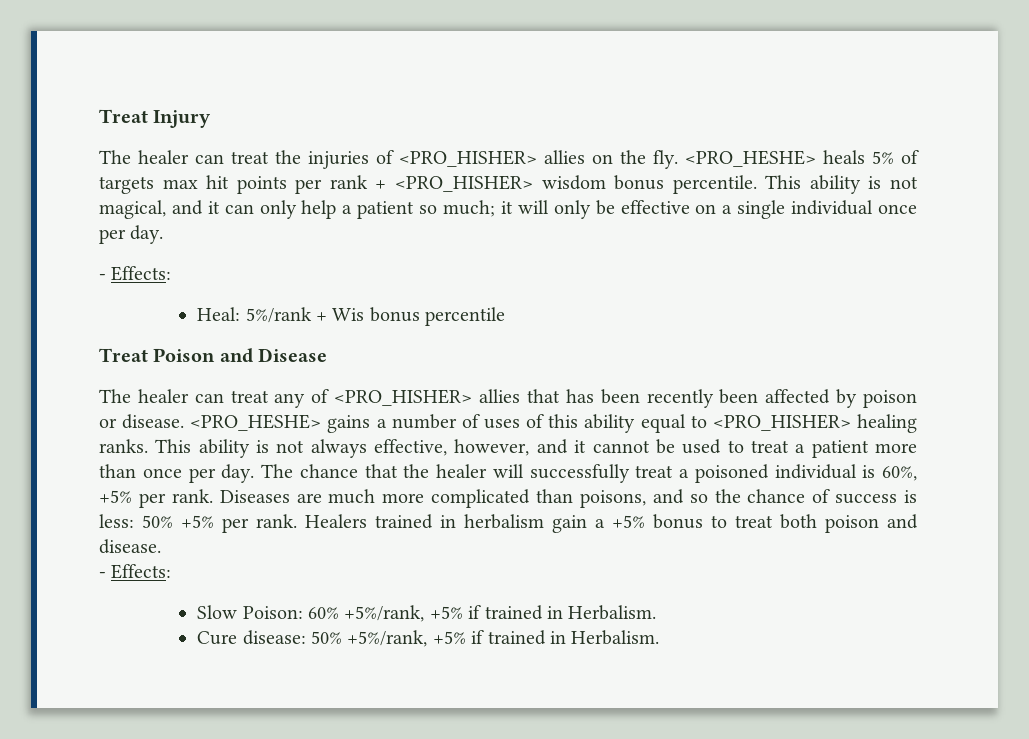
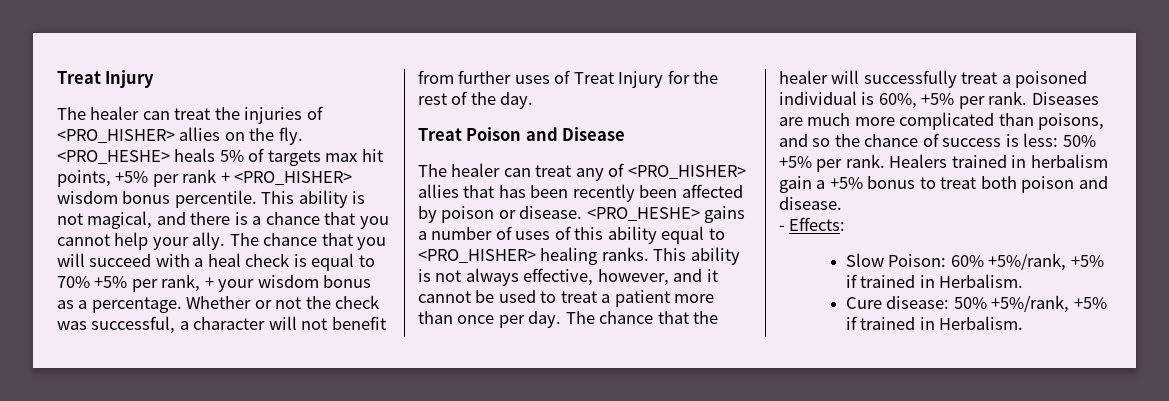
[236,176,287,194] points -> [57,170,149,187] points, +5%
[207,200,918,219] [99,225,164,244] [99,266,172,281] [197,307,506,326] it can only help a patient so much; it will only be effective on a single individual once per day. // - Effects: // Heal: 5%/rank + Wis bonus percentile -> [190,212,389,229] [57,232,387,250] [57,253,375,271] [57,274,372,292] [57,295,380,313] [57,316,386,334] [418,70,719,88] [418,91,534,109] there is a chance that you cannot help your ally. The chance that you will succeed with a heal check is equal to 70% +5% per rank, + your wisdom bonus as a percentage. Whether or not the check was successful, a character will not benefit from further uses of Treat Injury for the rest of the day.

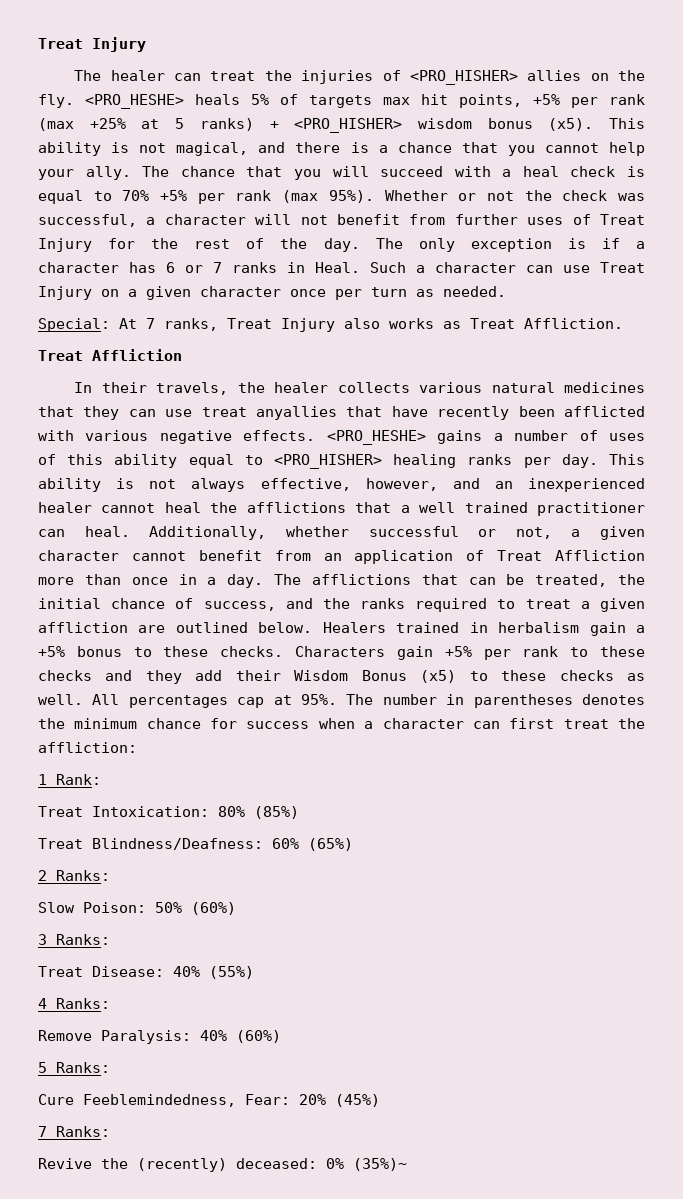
(217, 176) none -> [38,118,254,131] (max +25% at 5 ranks)
[174,190,257,208] percentile. -> [548,118,594,131] (x5).
[161,274,372,292] [57,297,182,313] rank, + your wisdom bonus as a percentage. -> [235,190,374,203] rank (max 95%).
[418,127,626,141] [418,163,746,181] [418,184,743,202] [418,206,583,223] // Treat Poison and Disease // The healer can treat any of <PRO_HISHER> allies that has been recently been affected by poison or disease. -> [375,238,646,252] [38,262,645,273] [38,286,506,300] [38,318,623,332] [38,349,182,361] [74,382,645,395] [38,406,645,420] [38,430,316,444] The only exception is if a character has 6 or 7 ranks in Heal. Such a character can use Treat Injury on a given character once per turn as needed. // Special: At 7 ranks, Treat Injury also works as Treat Affliction. // Treat Affliction // In their travels, the healer collects various natural medicines that they can use treat anyallies that have recently been afflicted with various negative effects.
[601,247,649,261] ranks. -> [467,454,598,468] ranks per day.
[706,269,718,282] [418,290,715,307] [418,311,719,328] [779,70,1088,88] [779,91,1099,109] [779,112,1105,130] [779,133,1096,147] [779,154,885,172] it cannot be used to treat a patient more than once per day. The chance that the healer will successfully treat a poisoned individual is 60%, +5% per rank. Diseases are much more complicated than poisons, and so the chance of success is less: 50% +5% per rank. -> [494,478,645,492] [38,502,646,516] [38,526,645,540] [38,550,645,564] [38,574,645,588] [38,598,645,612] [38,622,313,633] an inexperienced healer cannot heal the afflictions that a well trained practitioner can heal. Additionally, whether successful or not, a given character cannot benefit from an application of Treat Affliction more than once in a day. The afflictions that can be treated, the initial chance of success, and the ranks required to treat a given affliction are outlined below.
[940,176,1108,193] [779,197,842,210] [779,217,846,231] [846,253,1104,271] [846,274,1024,288] [846,295,1107,313] [846,316,1024,330] treat both poison and disease. // - Effects: // Slow Poison: 60% +5%/rank, +5% if trained in Herbalism. // Cure disease: 50% +5%/rank, +5% if trained in Herbalism. -> [163,646,645,660] [38,670,645,684] [38,694,645,708] [38,718,646,729] [38,742,137,753] [38,774,101,785] [38,806,299,819] [38,838,353,851] [38,870,110,881] [38,902,236,915] [38,934,110,945] [38,966,254,979] [38,998,110,1009] [38,1030,281,1044] [38,1062,110,1073] [38,1094,380,1107] [38,1126,110,1137] [38,1158,407,1172] these checks. Characters gain +5% per rank to these checks and they add their Wisdom Bonus (x5) to these checks as well. All percentages cap at 95%. The number in parentheses denotes the minimum chance for success when a character can first treat the affliction: // 1 Rank: // Treat Intoxication: 80% (85%) // Treat Blindness/Deafness: 60% (65%) // 2 Ranks: // Slow Poison: 50% (60%) // 3 Ranks: // Treat Disease: 40% (55%) // 4 Ranks: // Remove Paralysis: 40% (60%) // 5 Ranks: // Cure Feeblemindedness, Fear: 20% (45%) // 7 Ranks: // Revive the (recently) deceased: 0% (35%)~

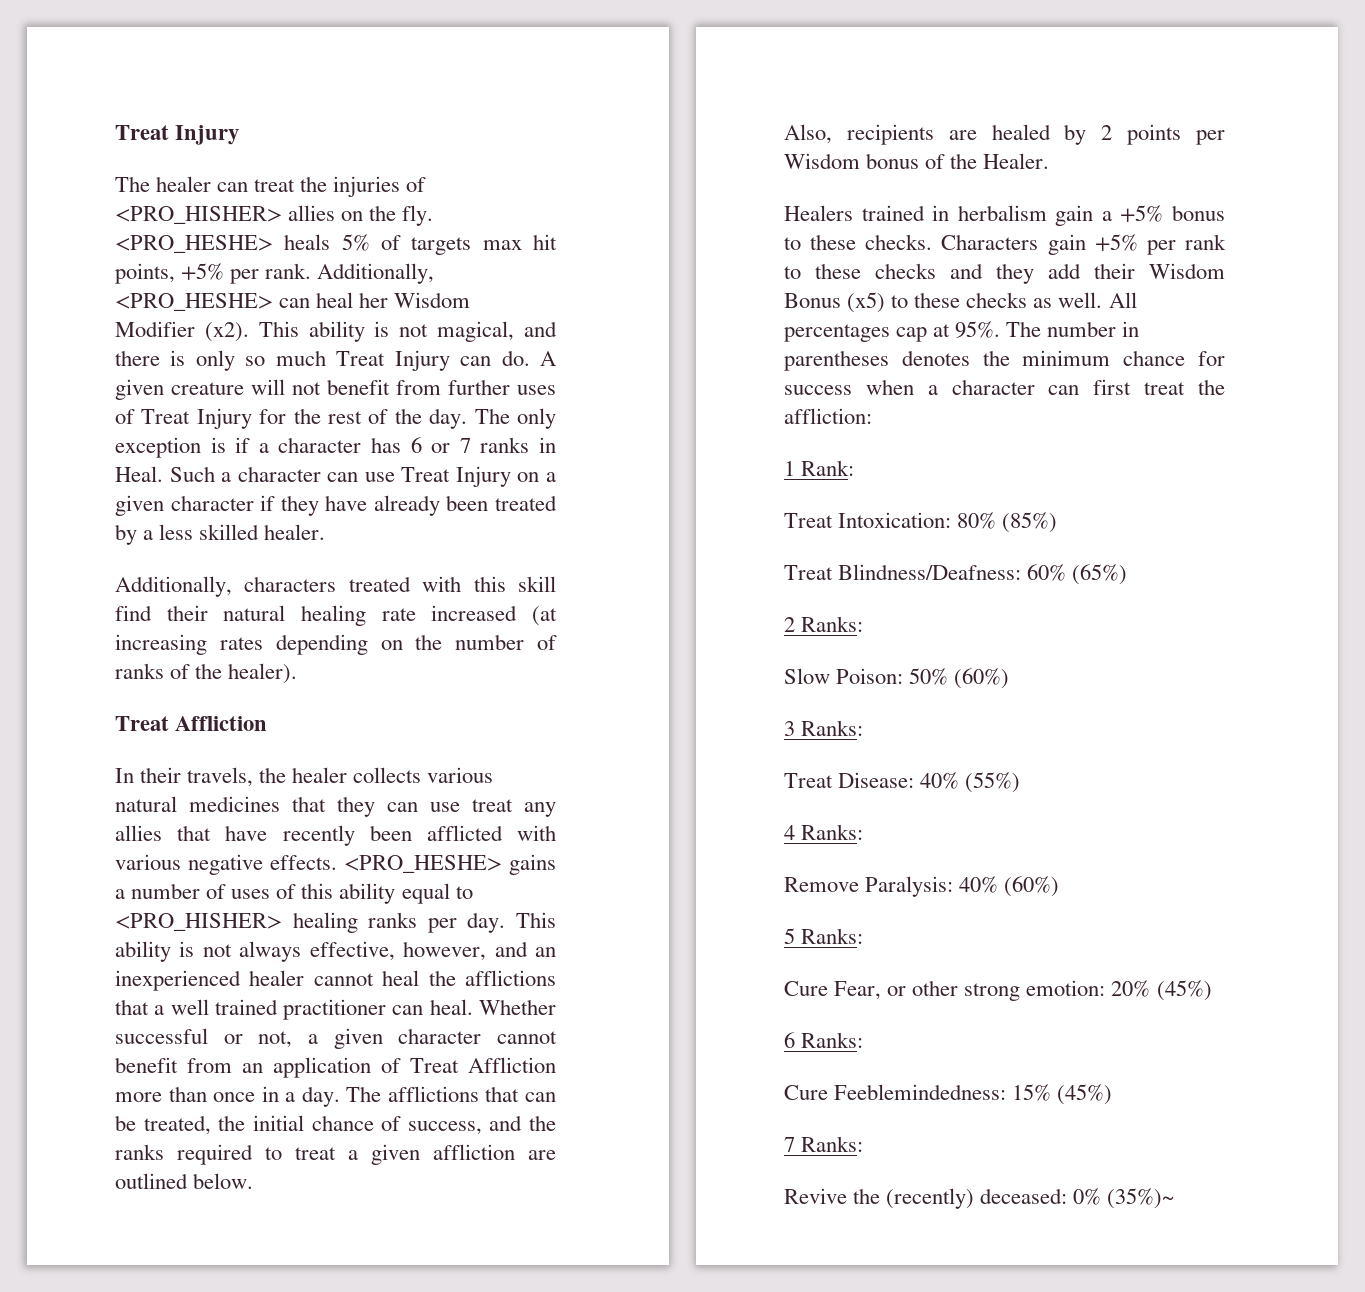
[609,94,645,105] [38,118,594,133] rank (max +25% at 5 ranks) + <PRO_HISHER> wisdom bonus (x5). -> [265,263,435,284] [115,292,471,311] [115,321,249,342] rank. Additionally, <PRO_HESHE> can heal her Wisdom Modifier (x2).
[378,142,645,156] [38,166,645,180] [38,190,645,204] [38,214,246,227] a chance that you cannot help your ally. The chance that you will succeed with a heal check is equal to 70% +5% per rank (max 95%). Whether or not the check was successful, a character -> [195,350,556,371] [115,379,244,400] only so much Treat Injury can do. A given creature
[290,286,506,300] [38,318,623,332] once per turn as needed. // Special: At 7 ranks, Treat Injury also works as Treat Affliction. -> [260,495,557,516] [115,524,326,545] [115,576,556,597] [115,605,557,626] [115,634,557,655] [115,663,298,684] if they have already been treated by a less skilled healer. // Additionally, characters treated with this skill find their natural healing rate increased (at increasing rates depending on the number of ranks of the healer).
[256,406,337,420] anyallies -> [524,802,556,817] [115,825,162,841] any allies
[149,526,349,540] Additionally, whether -> [478,999,556,1015] Whether
(313, 627) none -> [784,124,1225,145] [784,153,1050,169] // Also, recipients are healed by 2 points per Wisdom bonus of the Healer. //
[83,1094,326,1107] Feeblemindedness, Fear: 20% -> [834,980,1212,1001] [784,1032,864,1048] [784,1084,1052,1101] Fear, or other strong emotion: 20% (45%) // 6 Ranks: // Cure Feeblemindedness: 15%

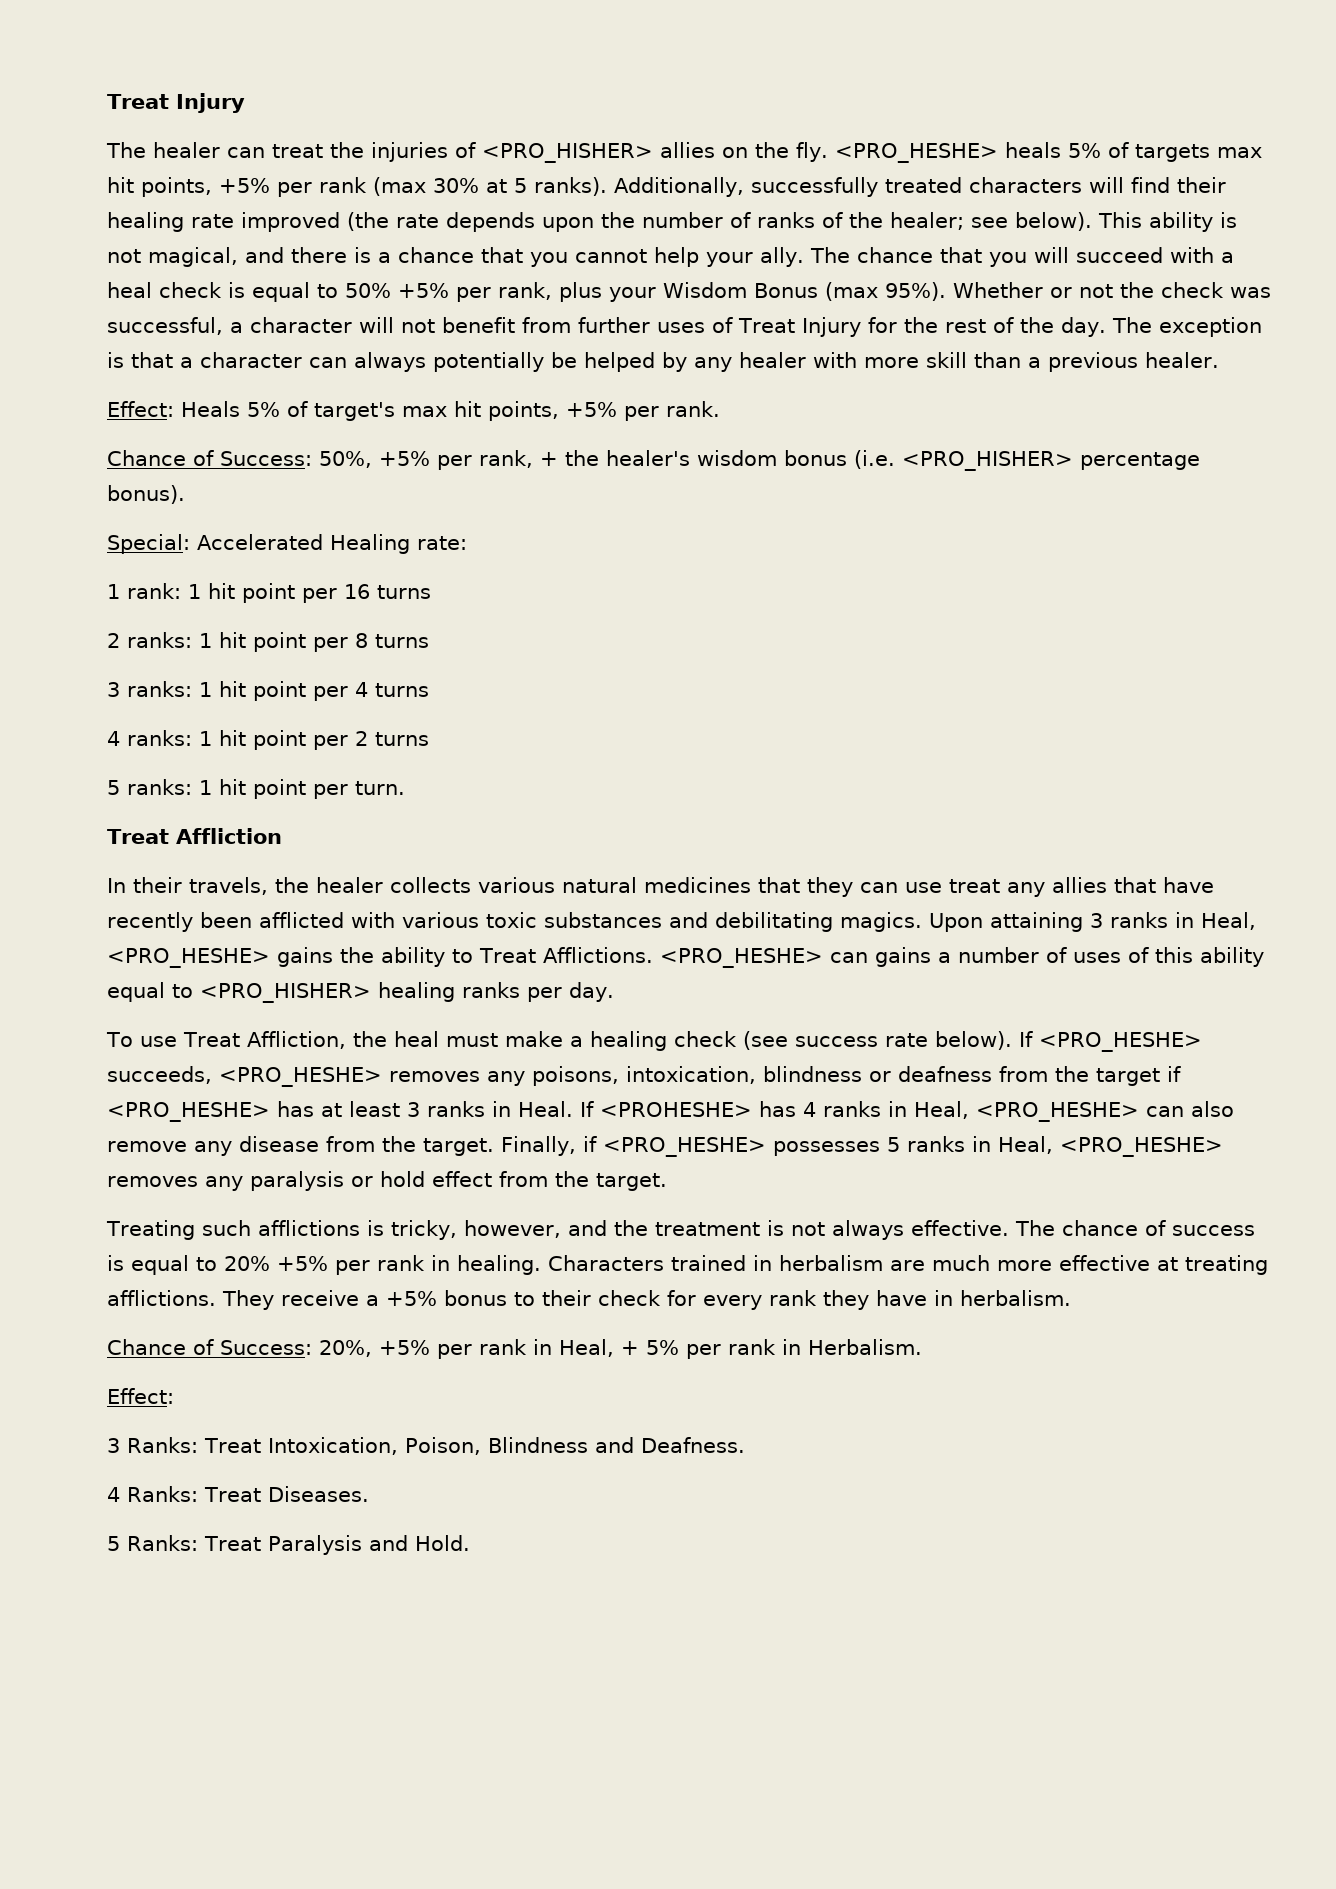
[265,263,435,284] [115,292,471,311] [115,321,249,342] rank. Additionally, <PRO_HESHE> can heal her Wisdom Modifier (x2). -> [319,177,1226,197] [107,212,1092,232] rank (max 30% at 5 ranks). Additionally, successfully treated characters will find their healing rate improved (the rate depends upon the number of ranks of the healer; see below).
[195,350,556,371] [115,379,244,400] only so much Treat Injury can do. A given creature -> [378,247,1234,267] [107,282,1271,302] [107,317,352,335] a chance that you cannot help your ally. The chance that you will succeed with a heal check is equal to 50% +5% per rank, plus your Wisdom Bonus (max 95%). Whether or not the check was successful, a character
[517,408,556,429] only -> (1152, 325) none
[235,437,557,453] [115,466,556,487] [115,495,557,516] [115,524,326,545] [115,576,556,597] [115,605,557,626] [115,634,557,655] [115,663,298,684] if a character has 6 or 7 ranks in Heal. Such a character can use Treat Injury on a given character if they have already been treated by a less skilled healer. // Additionally, characters treated with this skill find their natural healing rate increased (at increasing rates depending on the number of ranks of the healer). -> [131,352,1219,372] [107,401,720,421] [107,450,1200,471] [107,485,185,504] [107,534,467,554] [107,583,431,603] [107,632,429,652] [107,681,429,701] [107,730,429,750] [107,779,405,799] that a character can always potentially be helped by any healer with more skill than a previous healer. // Effect: Heals 5% of target's max hit points, +5% per rank. // Chance of Success: 50%, +5% per rank, + the healer's wisdom bonus (i.e. <PRO_HISHER> percentage bonus). // Special: Accelerated Healing rate: // 1 rank: 1 hit point per 16 turns // 2 ranks: 1 hit point per 8 turns // 3 ranks: 1 hit point per 4 turns // 4 ranks: 1 hit point per 2 turns // 5 ranks: 1 hit point per turn.
[188,854,502,875] negative effects. <PRO_HESHE> -> [486,912,1256,932] [107,947,868,968] toxic substances and debilitating magics. Upon attaining 3 ranks in Heal, <PRO_HESHE> gains the ability to Treat Afflictions. <PRO_HESHE> can
[516,912,556,928] [115,941,556,962] [115,970,556,991] [115,999,556,1020] [115,1028,557,1049] [115,1057,556,1078] [115,1086,556,1107] [115,1115,556,1135] [115,1144,556,1165] [115,1173,254,1189] [784,124,1225,145] [784,153,1050,169] [784,205,1225,226] [784,234,1226,255] [784,263,1225,284] [784,292,1137,313] [784,321,1140,342] [784,350,1225,371] [784,379,1225,395] [784,408,872,424] [784,460,855,476] [784,512,1058,533] [784,564,1128,585] [784,616,864,632] [784,668,1010,689] [784,720,864,736] [784,772,1021,793] [784,824,864,840] [784,876,1060,897] [784,928,864,944] [784,980,1212,1001] [784,1032,864,1048] [784,1084,1113,1105] [784,1136,864,1152] [784,1188,1175,1209] This ability is not always effective, however, and an inexperienced healer cannot heal the afflictions that a well trained practitioner can heal. Whether successful or not, a given character cannot benefit from an application of Treat Affliction more than once in a day. The afflictions that can be treated, the initial chance of success, and the ranks required to treat a given affliction are outlined below. // Also, recipients are healed by 2 points per Wisdom bonus of the Healer. // Healers trained in herbalism gain a +5% bonus to these checks. Characters gain +5% per rank to these checks and they add their Wisdom Bonus (x5) to these checks as well. All percentages cap at 95%. The number in parentheses denotes the minimum chance for success when a character can first treat the affliction: // 1 Rank: // Treat Intoxication: 80% (85%) // Treat Blindness/Deafness: 60% (65%) // 2 Ranks: // Slow Poison: 50% (60%) // 3 Ranks: // Treat Disease: 40% (55%) // 4 Ranks: // Remove Paralysis: 40% (60%) // 5 Ranks: // Cure Fear, or other strong emotion: 20% (45%) // 6 Ranks: // Cure Feeblemindedness: 15% (45%) // 7 Ranks: // Revive the (recently) deceased: 0% (35%)~ -> [106,1031,1202,1052] [107,1066,1181,1087] [107,1101,1234,1122] [107,1136,1223,1157] [107,1171,667,1191] [106,1220,1255,1240] [107,1255,1268,1275] [107,1290,1071,1310] [107,1339,922,1359] [107,1388,174,1404] [107,1437,745,1455] [107,1486,369,1502] [107,1535,470,1555] // To use Treat Affliction, the heal must make a healing check (see success rate below). If <PRO_HESHE> succeeds, <PRO_HESHE> removes any poisons, intoxication, blindness or deafness from the target if <PRO_HESHE> has at least 3 ranks in Heal. If <PROHESHE> has 4 ranks in Heal, <PRO_HESHE> can also remove any disease from the target. Finally, if <PRO_HESHE> possesses 5 ranks in Heal, <PRO_HESHE> removes any paralysis or hold effect from the target. // Treating such afflictions is tricky, however, and the treatment is not always effective. The chance of success is equal to 20% +5% per rank in healing. Characters trained in herbalism are much more effective at treating afflictions. They receive a +5% bonus to their check for every rank they have in herbalism. // Chance of Success: 20%, +5% per rank in Heal, + 5% per rank in Herbalism. // Effect: // 3 Ranks: Treat Intoxication, Poison, Blindness and Deafness. // 4 Ranks: Treat Diseases. // 5 Ranks: Treat Paralysis and Hold.

